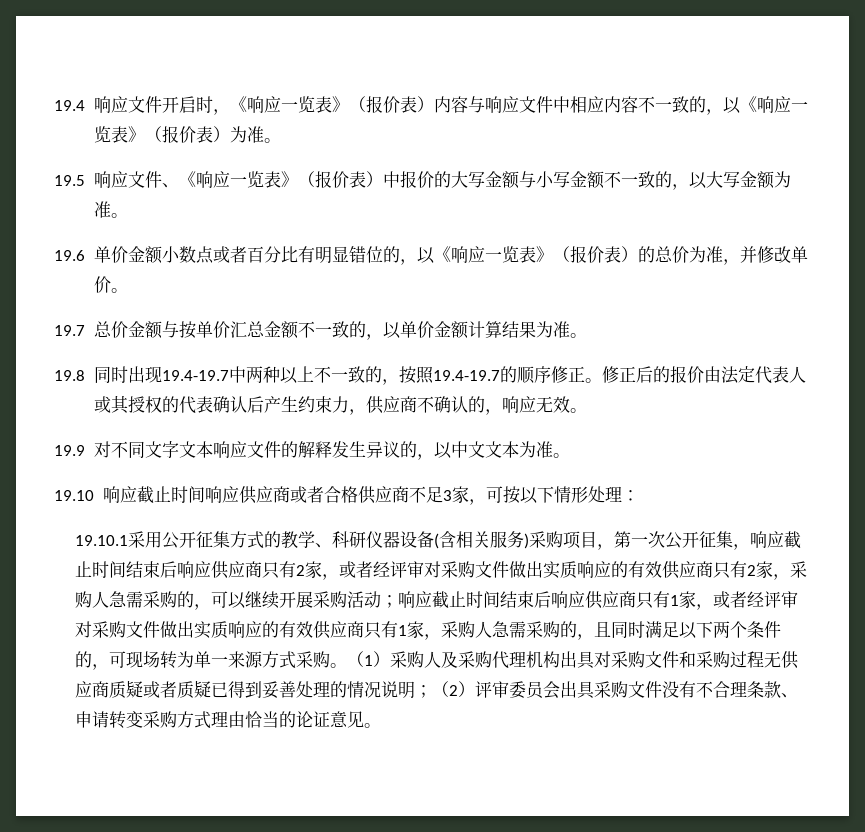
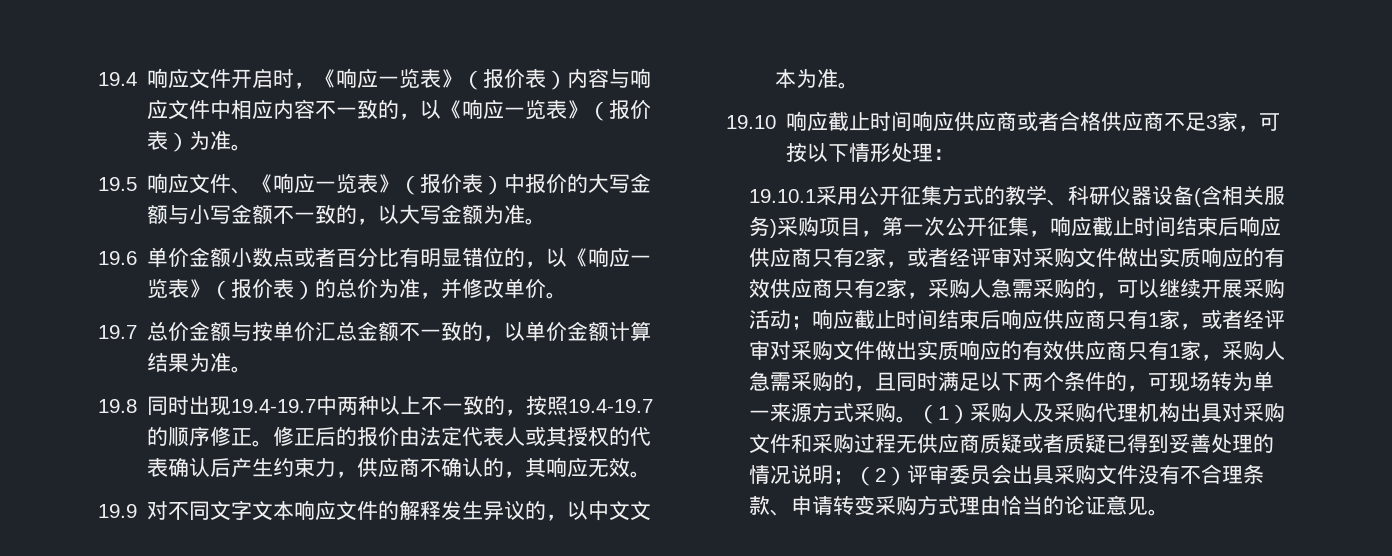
(502, 412) none -> [525,458,547,477] 其

